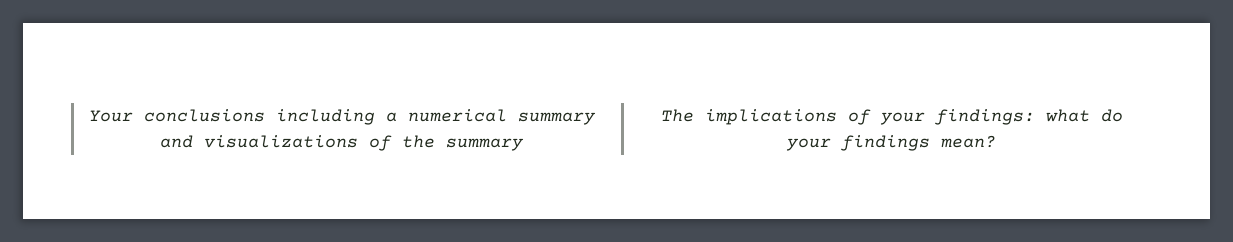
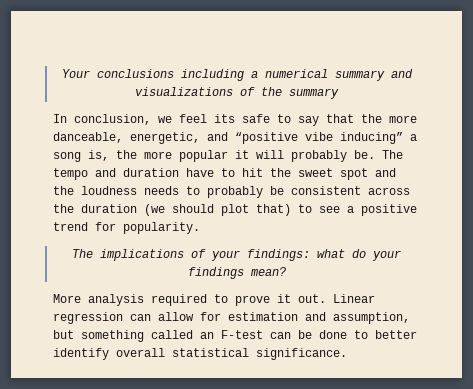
(524, 144) none -> [53,114,417,126] [53,132,417,144] [53,150,403,162] [53,168,396,180] [53,186,410,198] [53,204,417,216] [53,222,200,234] // In conclusion, we feel its safe to say that the more danceable, energetic, and “positive vibe inducing” a song is, the more popular it will probably be. The tempo and duration have to hit the sweet spot and the loudness needs to probably be consistent across the duration (we should plot that) to see a positive trend for popularity.
(996, 141) none -> [53,294,375,306] [53,312,410,324] [53,330,417,342] [53,348,347,360] // More analysis required to prove it out. Linear regression can allow for estimation and assumption, but something called an F-test can be done to better identify overall statistical significance.

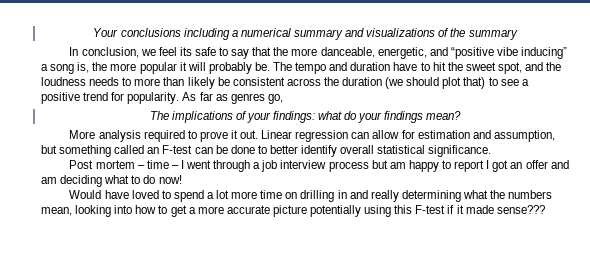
[340,168,368,180] spot -> [497,62,522,74] spot,
[207,186,263,198] probably -> [134,77,215,89] more than likely
(200, 228) none -> [182,92,283,104] As far as genres go,
(347, 354) none -> [69,160,569,172] [41,175,182,187] [69,190,553,202] [41,205,545,217] // Post mortem – time – I went through a job interview process but am happy to report I got an offer and am deciding what to do now! // Would have loved to spend a lot more time on drilling in and really determining what the numbers mean, looking into how to get a more accurate picture potentially using this F-test if it made sense???

